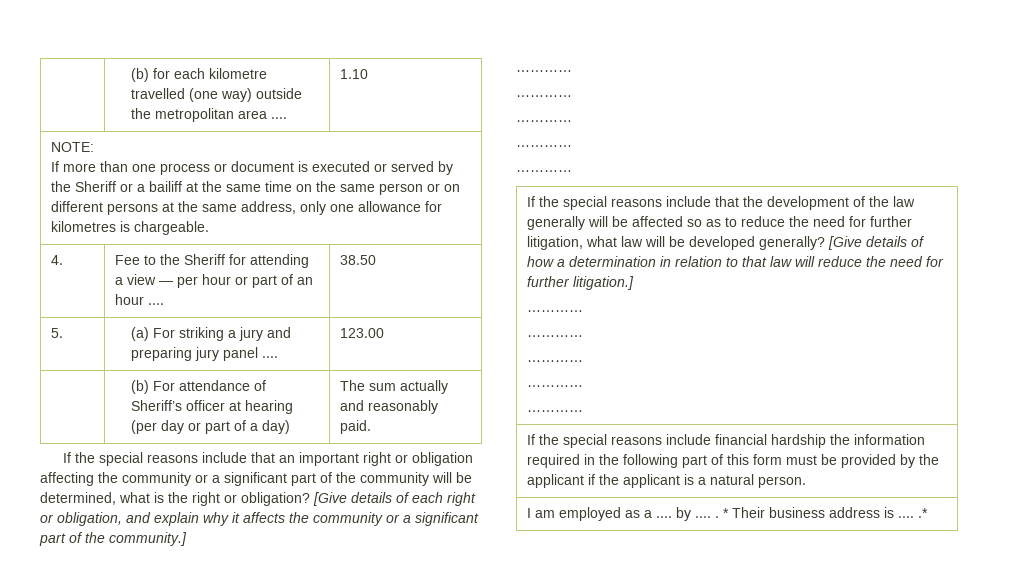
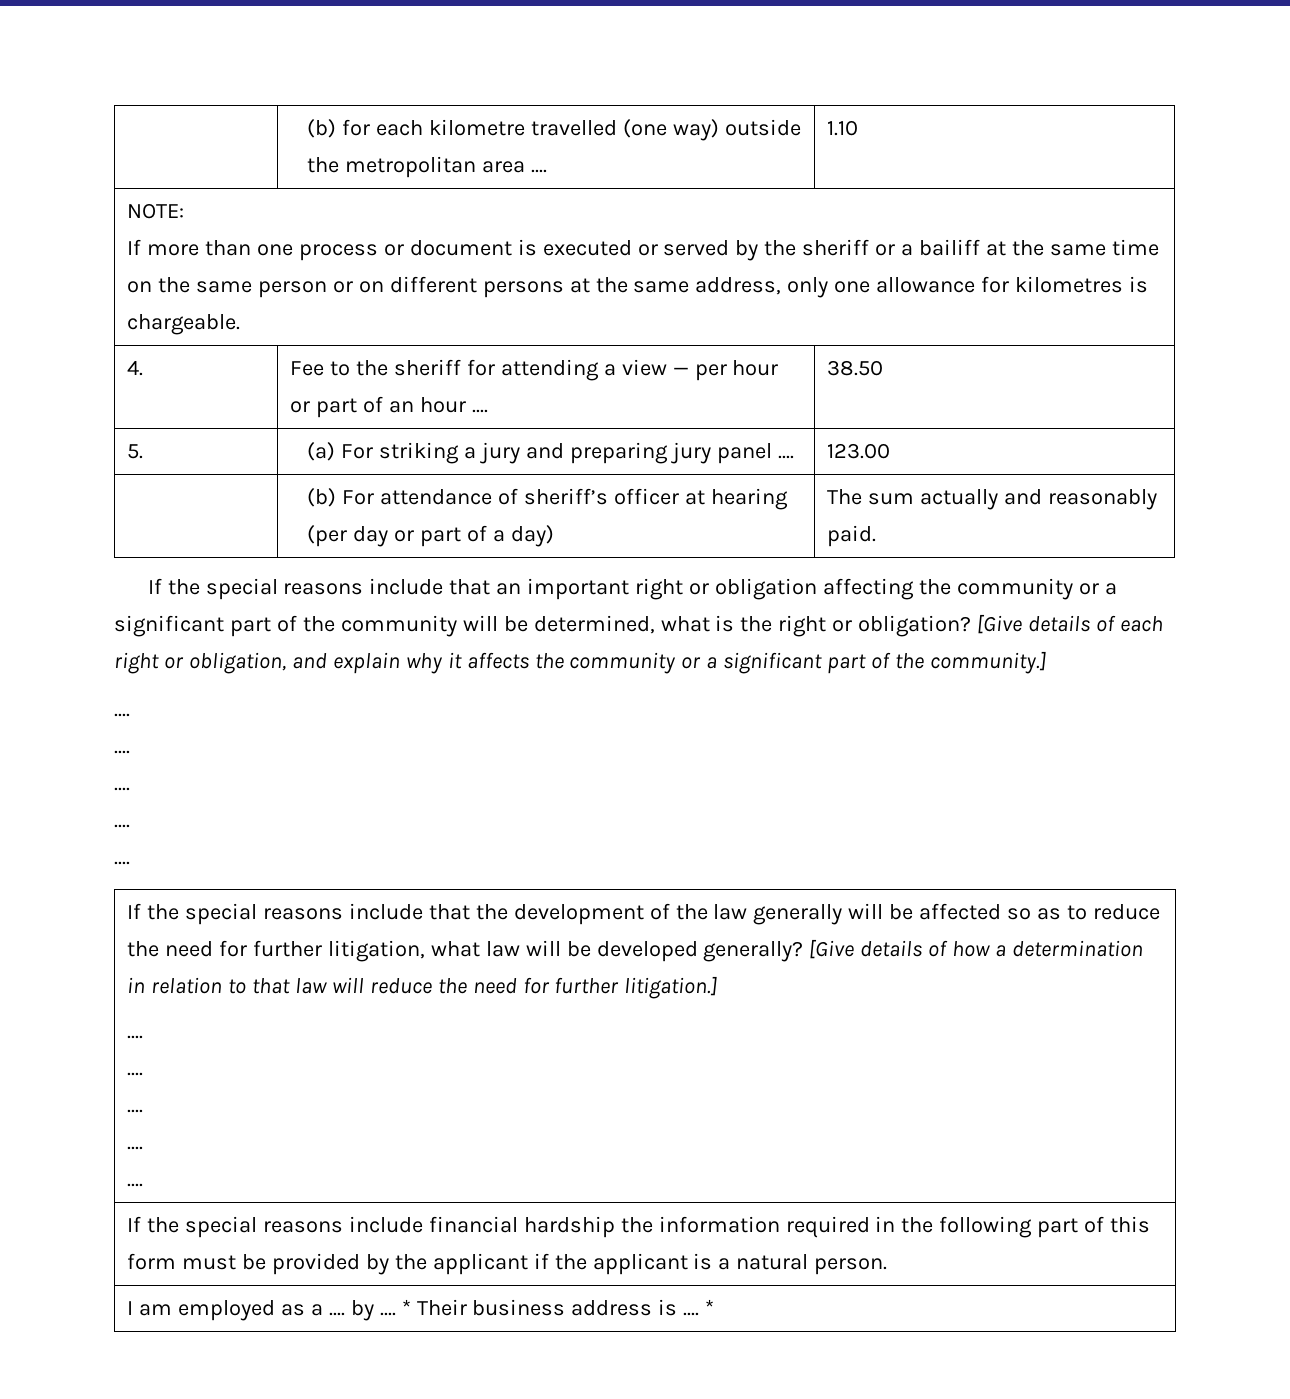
[74,181,116,192] Sheriff -> [802,239,870,256] sheriff
[183,254,225,265] Sheriff -> [393,359,461,376] sheriff
[130,400,182,411] Sheriff’s -> [524,488,609,505] sheriff’s
[516,70,572,72] [516,95,572,97] [516,120,572,122] [516,145,572,147] [516,170,572,172] ………… // ………… // ………… // ………… // ………… -> [114,713,130,717] [114,750,130,754] [114,787,130,791] [114,824,130,828] [114,861,130,865] .... // .... // .... // .... // ....
[526,310,583,312] [526,335,583,337] [526,360,583,362] [526,385,583,387] [526,410,583,412] ………… // ………… // ………… // ………… // ………… -> [127,1035,144,1039] [127,1072,144,1076] [127,1109,144,1113] [127,1146,144,1150] [127,1183,144,1187] .... // .... // .... // .... // ....
[714,516,719,518] . -> (396, 1314) none
[917,508,928,518] .* -> [705,1299,715,1315] *

